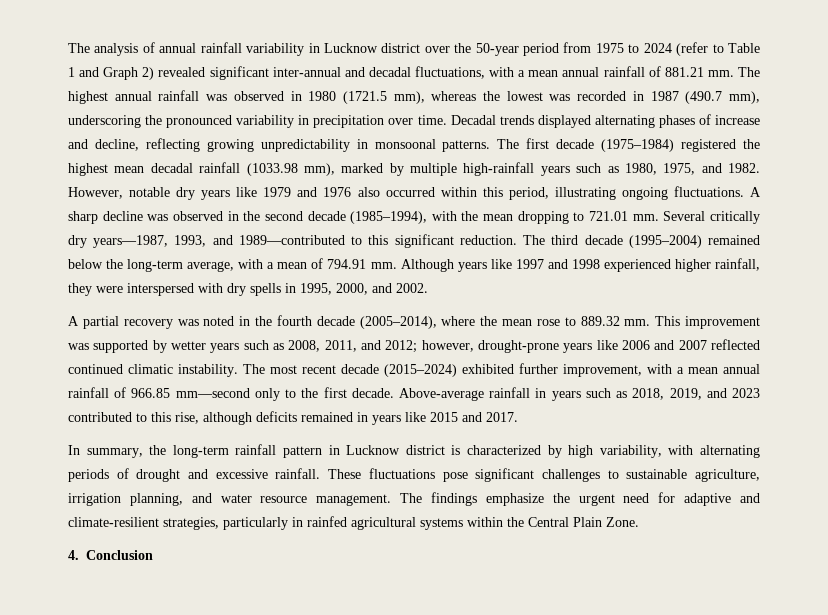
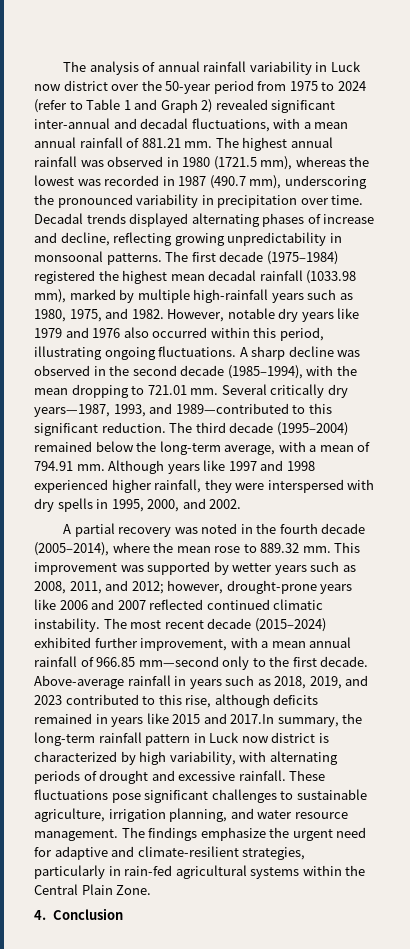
[323,43,378,53] Lucknow -> [330,61,361,72] [34,84,61,91] Luck now
[486,412,518,422] [68,445,80,455] 2017. // In -> [230,714,275,724] 2017.In
[346,445,401,455] Lucknow -> [209,732,269,743] Luck now
[307,516,347,527] rainfed -> [124,865,173,876] rain-fed

